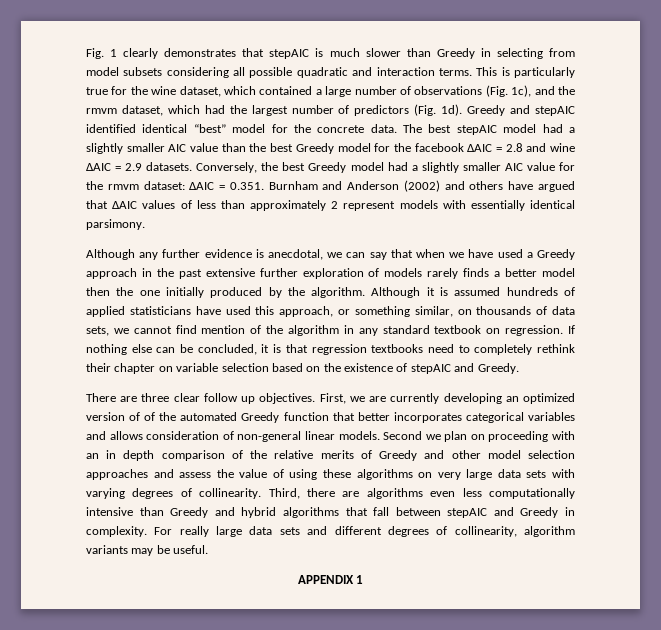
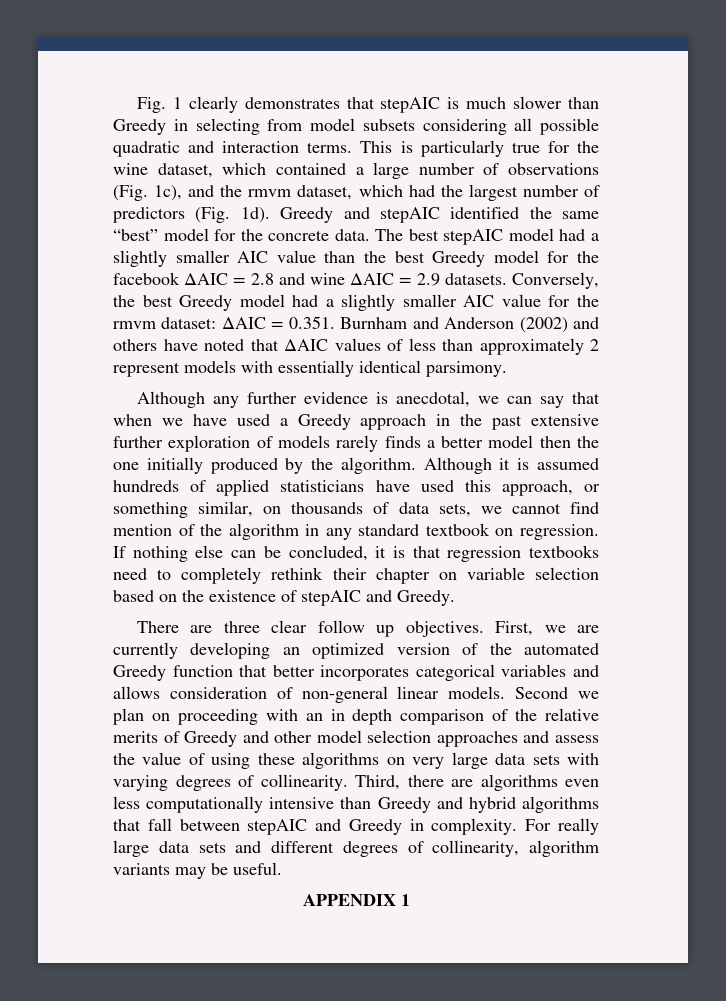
[142,124,188,133] identical -> [529,207,599,219] the same
[538,181,575,192] argued -> [204,339,244,351] noted
[144,412,156,421] of -> (479, 649) none

